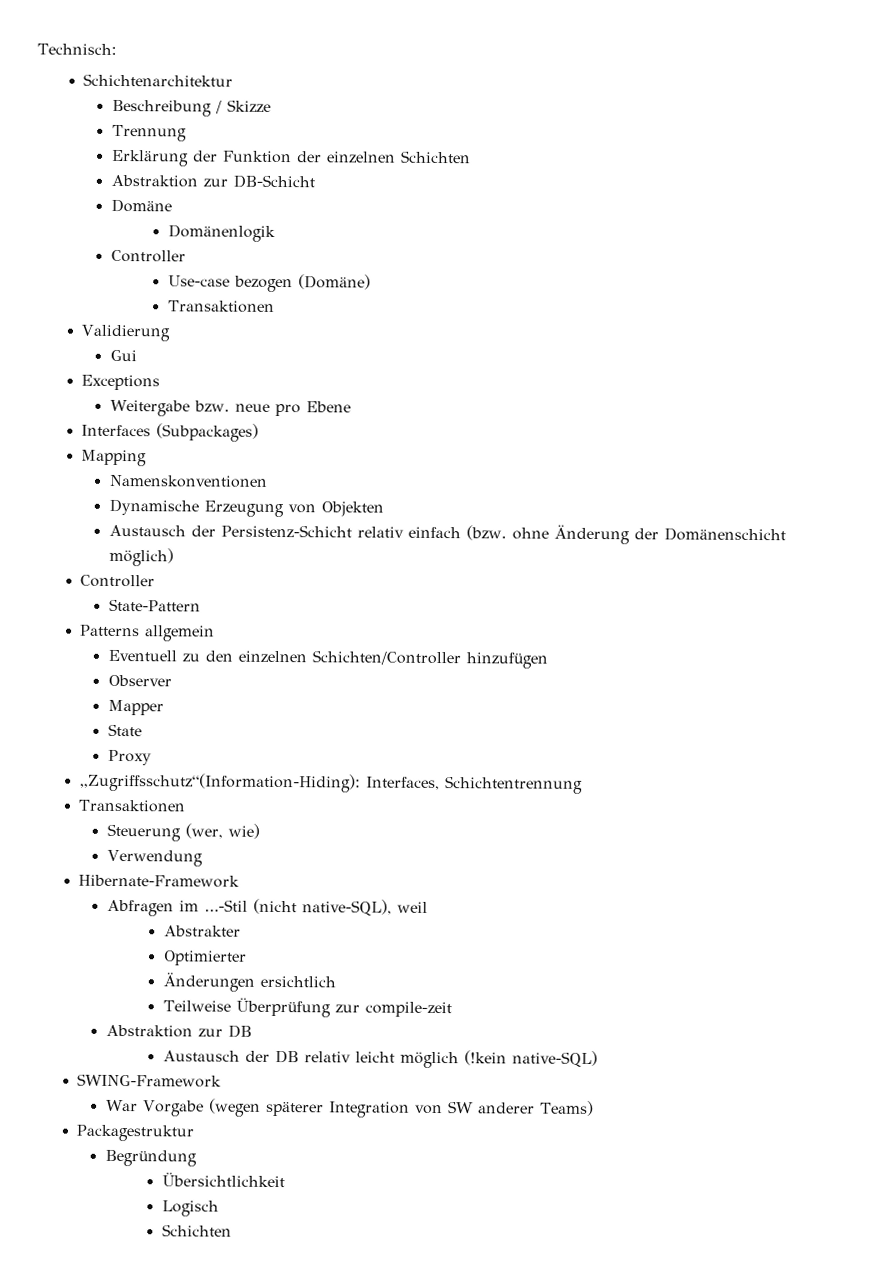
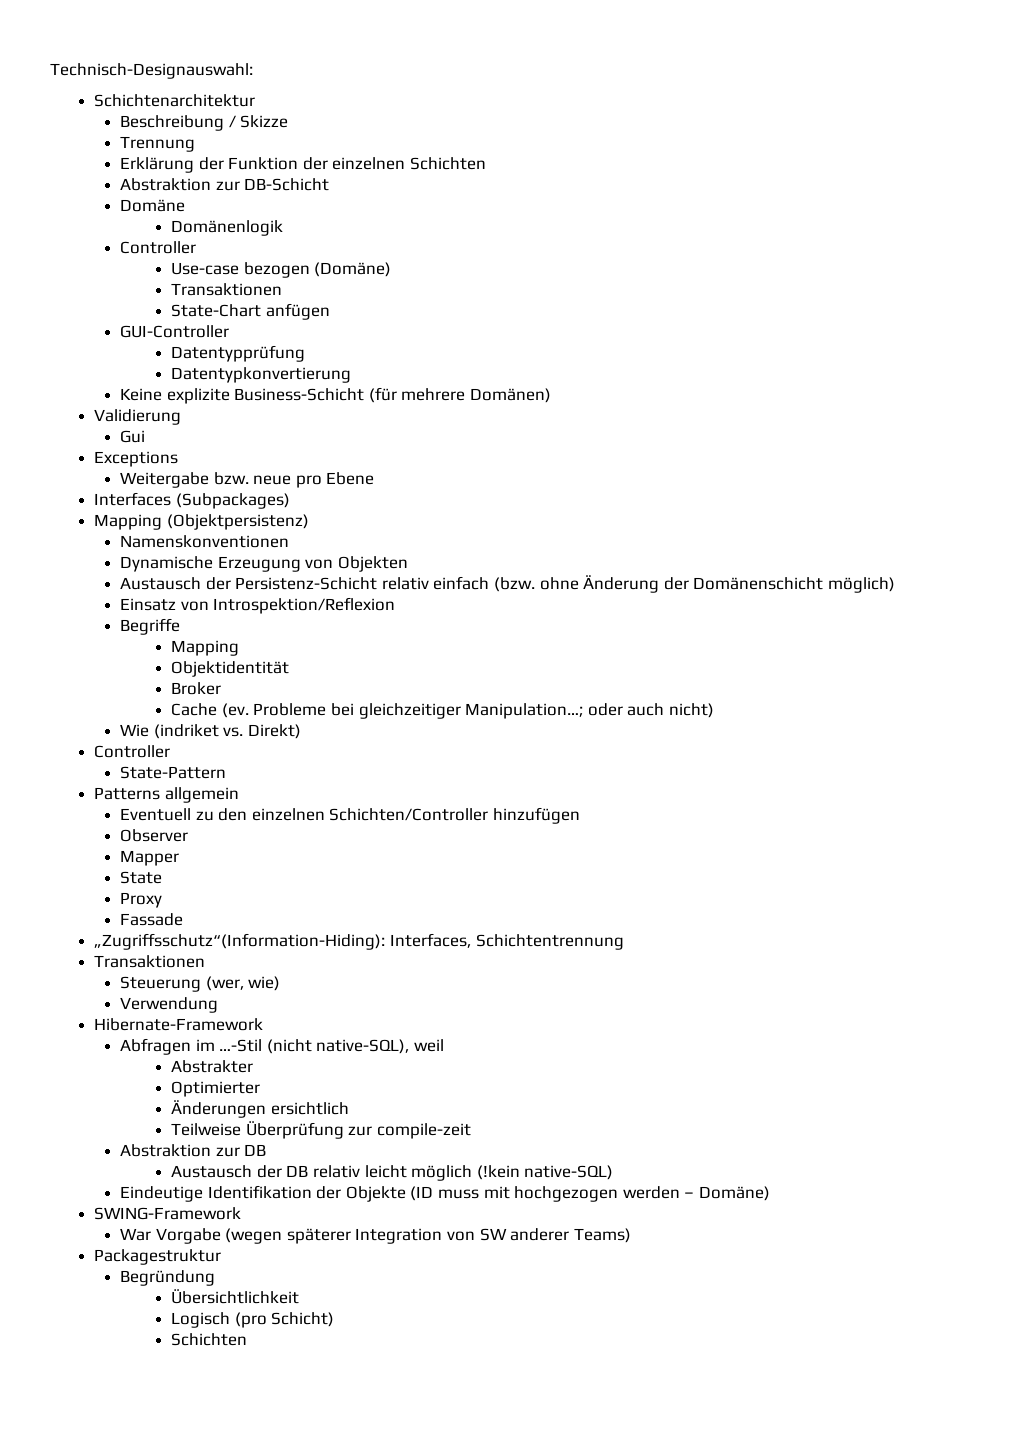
[37,43,117,55] Technisch: -> [50,63,253,79] Technisch-Designauswahl:
(275, 306) none -> [171,303,330,320] [119,325,229,338] [171,345,306,362] [171,367,352,383] [119,387,551,404] // State-Chart anfügen // GUI-Controller // Datentypprüfung // Datentypkonvertierung // Keine explizite Business-Schicht (für mehrere Domänen)
(148, 458) none -> [166,514,309,530] (Objektpersistenz)
(174, 557) none -> [119,597,396,614] [119,618,180,635] [171,640,240,656] [171,661,290,677] [171,682,222,695] [171,703,714,719] [119,724,301,739] // Einsatz von Introspektion/Reflexion // Begriffe // Mapping // Objektidentität // Broker // Cache (ev. Probleme bei gleichzeitiger Manipulation…; oder auch nicht) // Wie (indriket vs. Direkt)
(152, 757) none -> [119,913,183,926] // Fassade
(598, 1059) none -> [119,1185,770,1202] // Eindeutige Identifikation der Objekte (ID muss mit hochgezogen werden – Domäne)
(219, 1208) none -> [234,1312,335,1328] (pro Schicht)

